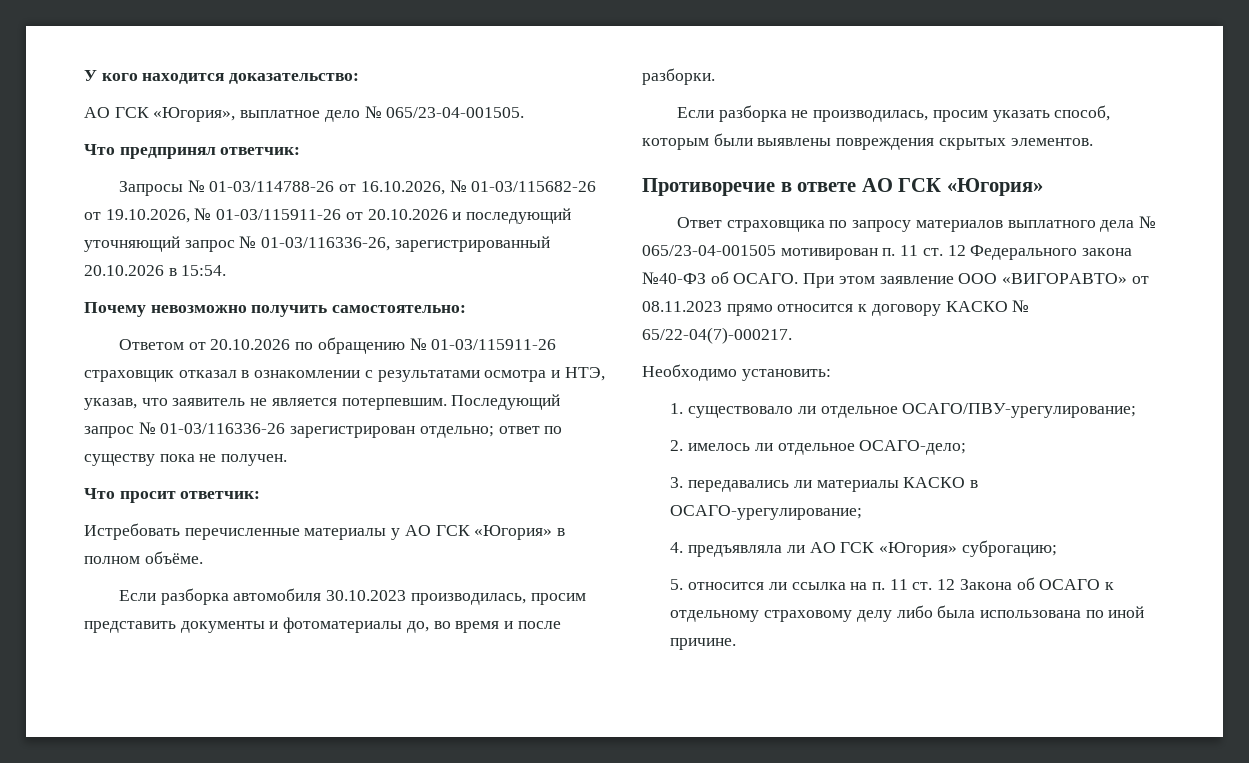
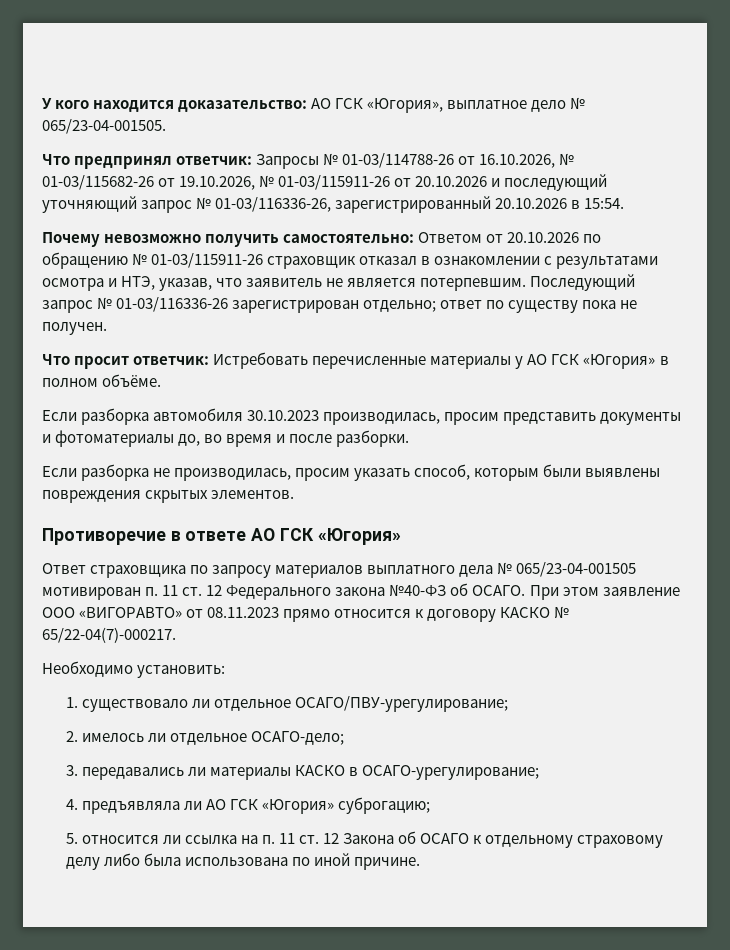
(360, 78) // -> (308, 106) none
(301, 151) // -> (253, 160) none
(467, 309) // -> (415, 238) none
(261, 495) // -> (210, 360) none

